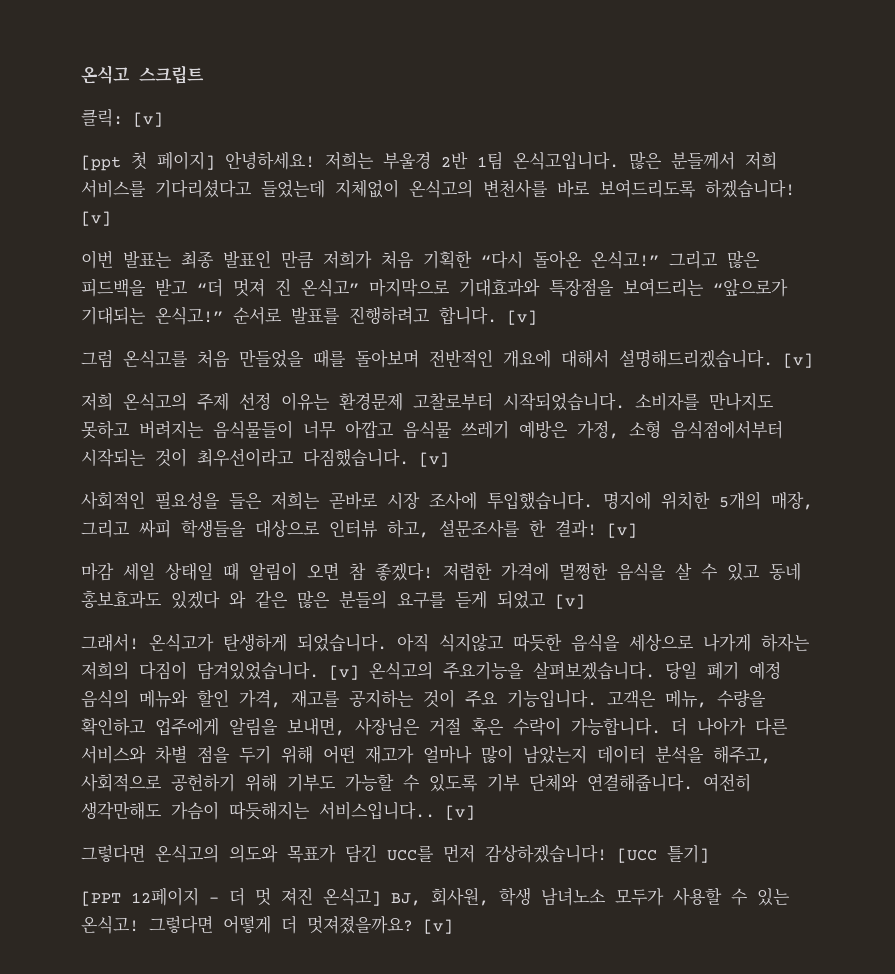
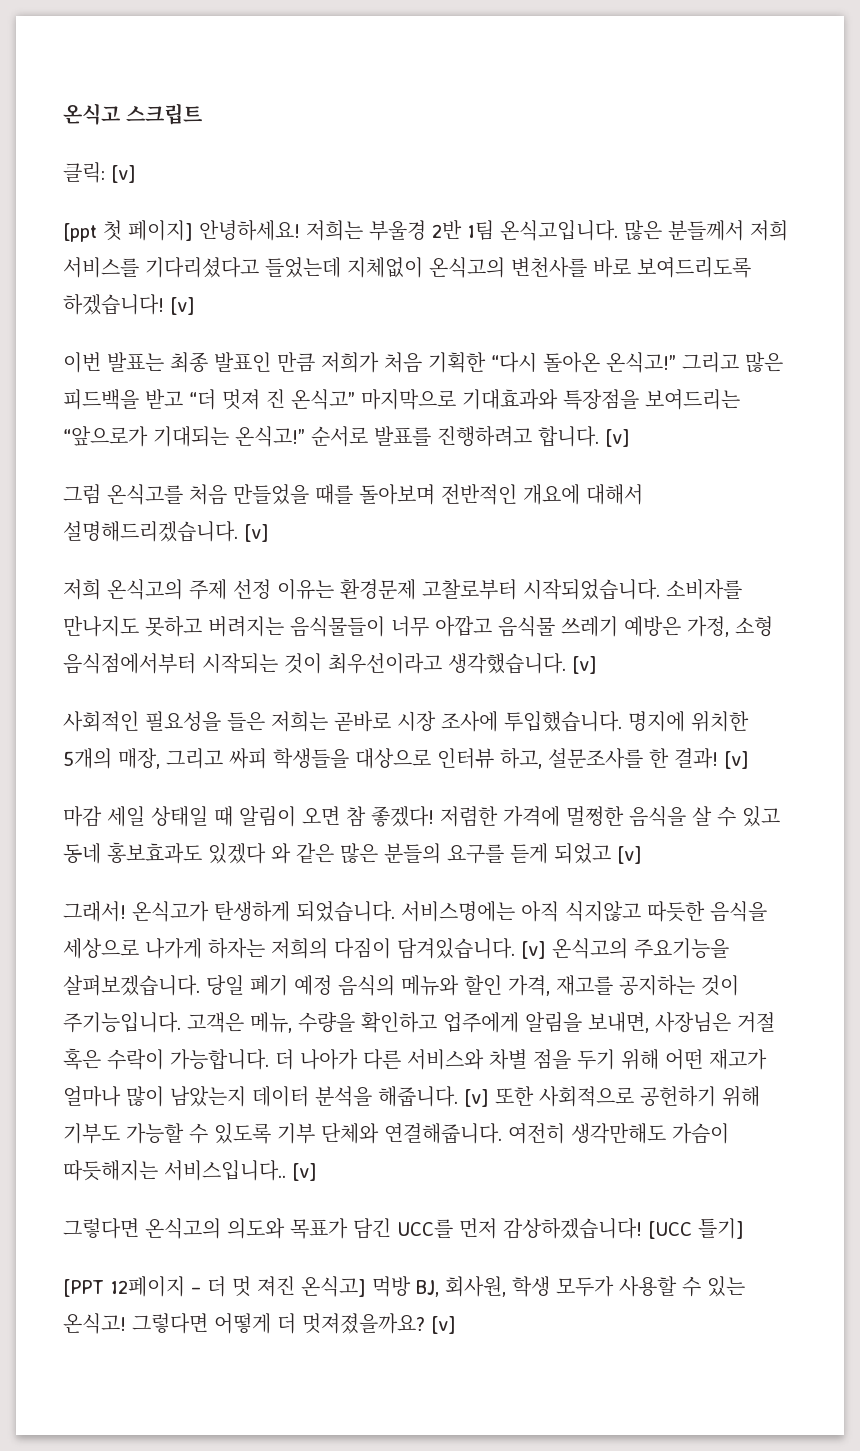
[303,449,409,467] 다짐했습니다. -> [448,653,566,674] 생각했습니다.
(387, 643) none -> [401,901,515,922] 서비스명에는
[197,661,319,680] 담겨있었습니다. -> [397,938,515,959] 담겨있습니다.
[465,690,597,708] 주요 기능입니다. -> [63,1012,181,1033] 주기능입니다.
[713,745,771,764] 해주고, -> [378,1086,534,1107] 해줍니다. [v] 또한
(381, 897) none -> [372,1276,411,1297] 먹방
[541,887,606,906] 남녀노소 -> (550, 1286) none

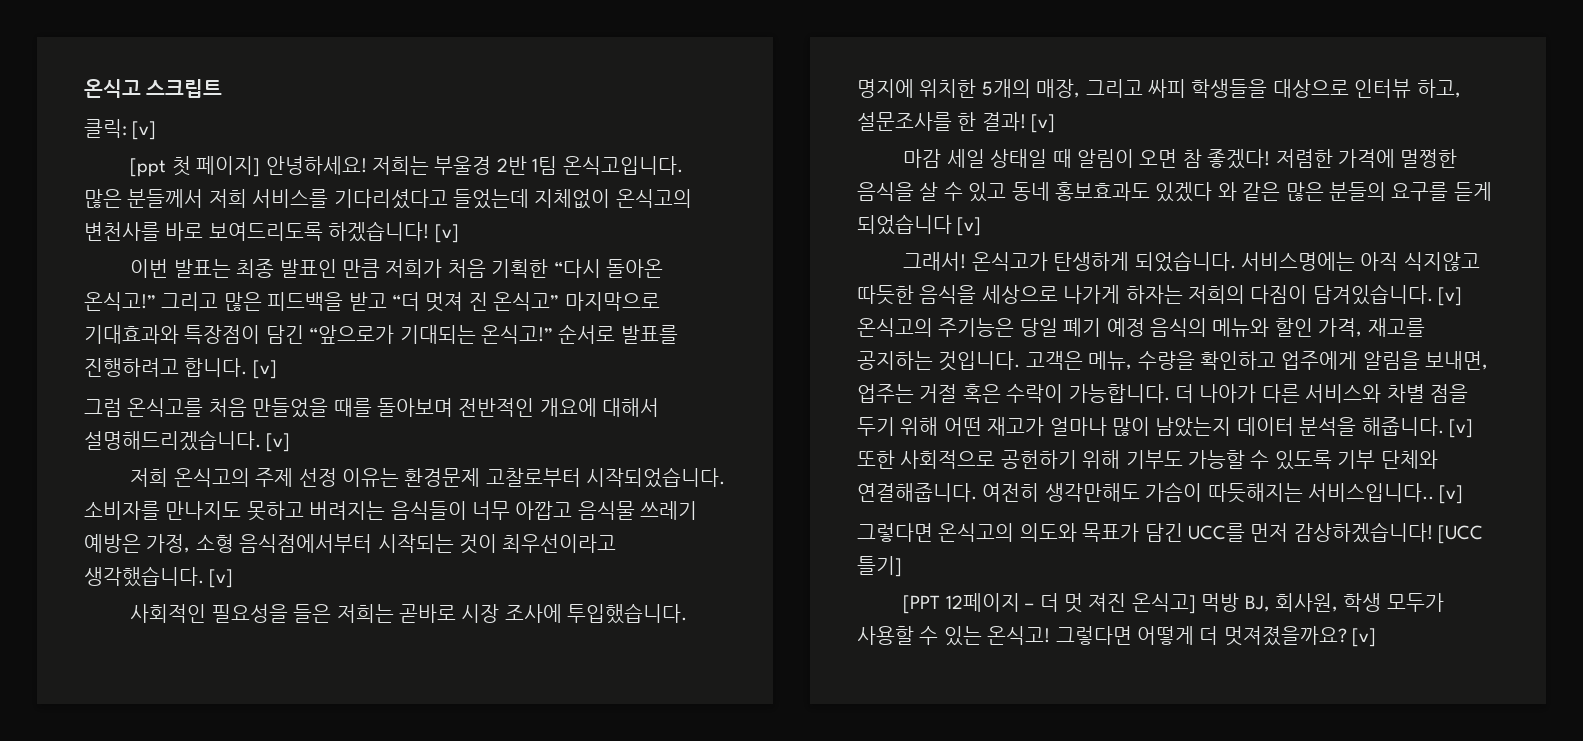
[563,389,740,410] 특장점을 보여드리는 -> [184,325,304,344] 특장점이 담긴
[290,616,385,637] 음식물들이 -> [390,501,467,520] 음식들이
[554,843,611,864] 되었고 -> [857,214,952,235] 되었습니다
[634,938,729,959] [63,975,200,996] 주요기능을 살펴보겠습니다. -> [938,318,1015,337] 주기능은
[701,975,739,996] [63,1012,181,1033] 것이 주기능입니다. -> [938,351,1021,371] 것입니다.
[655,1012,731,1033] 사장님은 -> [857,384,914,403] 업주는

